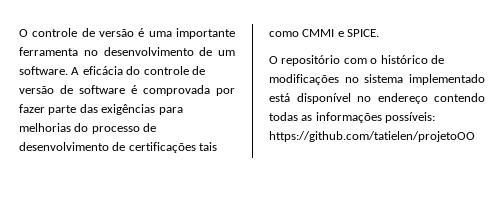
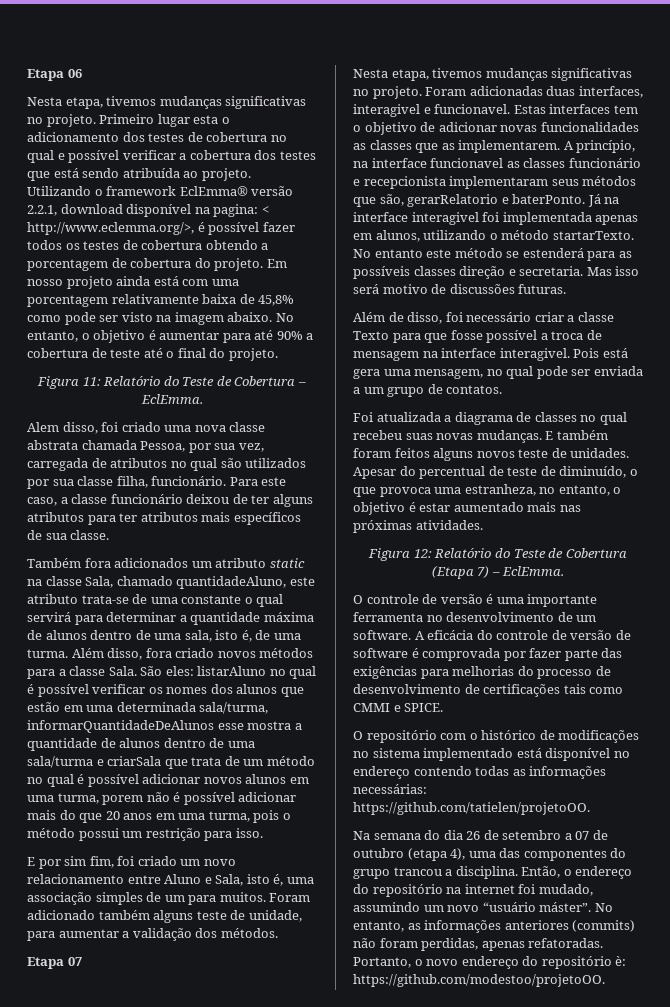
(19, 33) none -> [27,69,82,81] [27,96,307,109] [27,114,230,127] [27,132,287,142] [27,150,316,163] [27,168,251,181] [27,186,294,196] [27,204,269,217] [27,222,295,235] [27,240,269,250] [27,258,287,271] [27,276,239,289] [27,294,295,307] [27,312,294,325] [27,330,314,343] [27,348,278,361] [37,376,306,389] [140,394,203,404] [27,422,266,434] [27,440,264,453] [27,458,307,471] [27,476,287,489] [27,494,313,507] [27,512,301,525] [27,530,110,540] [27,558,305,568] [27,576,315,589] [27,594,284,607] [27,612,314,625] [27,630,301,642] [27,648,314,660] [27,666,317,679] [27,684,304,697] [27,702,269,714] [27,720,302,733] [27,738,255,751] [27,756,315,769] [27,774,309,787] [27,792,297,805] [27,810,291,823] [27,828,263,841] [27,856,236,869] [27,874,314,886] [27,892,311,905] [27,910,302,923] [27,928,278,941] [27,957,82,969] [353,68,633,81] [353,86,643,99] [353,104,638,117] [353,122,639,135] [353,140,636,153] [353,158,641,168] [353,176,637,189] [353,194,620,207] [353,212,639,225] [353,230,634,242] [353,248,632,261] [353,266,640,279] [353,284,567,294] [353,312,614,324] [353,330,602,343] [353,348,628,361] [353,366,643,379] [353,384,503,397] [353,412,627,425] [353,430,608,443] [353,448,630,461] [353,466,638,479] [353,484,622,497] [353,502,581,515] [353,520,483,533] [368,548,627,561] [431,566,565,579] Etapa 06 // Nesta etapa, tivemos mudanças significativas no projeto. Primeiro lugar esta o adicionamento dos testes de cobertura no qual e possível verificar a cobertura dos testes que está sendo atribuída ao projeto. Utilizando o framework EclEmma® versão 2.2.1, download disponível na pagina: < http://www.eclemma.org/>, é possível fazer todos os testes de cobertura obtendo a porcentagem de cobertura do projeto. Em nosso projeto ainda está com uma porcentagem relativamente baixa de 45,8% como pode ser visto na imagem abaixo. No entanto, o objetivo é aumentar para até 90% a cobertura de teste até o final do projeto. // Figura 11: Relatório do Teste de Cobertura – EclEmma. // Alem disso, foi criado uma nova classe abstrata chamada Pessoa, por sua vez, carregada de atributos no qual são utilizados por sua classe filha, funcionário. Para este caso, a classe funcionário deixou de ter alguns atributos para ter atributos mais específicos de sua classe. // Também fora adicionados um atributo static na classe Sala, chamado quantidadeAluno, este atributo trata-se de uma constante o qual servirá para determinar a quantidade máxima de alunos dentro de uma sala, isto é, de uma turma. Além disso, fora criado novos métodos para a classe Sala. São eles: listarAluno no qual é possível verificar os nomes dos alunos que estão em uma determinada sala/turma, informarQuantidadeDeAlunos esse mostra a quantidade de alunos dentro de uma sala/turma e criarSala que trata de um método no qual é possível adicionar novos alunos em uma turma, porem não é possível adicionar mais do que 20 anos em uma turma, pois o método possui um restrição para isso. // E por sim fim, foi criado um novo relacionamento entre Aluno e Sala, isto é, uma associação simples de um para muitos. Foram adicionado também alguns teste de unidade, para aumentar a validação dos métodos. // Etapa 07 // Nesta etapa, tivemos mudanças significativas no projeto. Foram adicionadas duas interfaces, interagivel e funcionavel. Estas interfaces tem o objetivo de adicionar novas funcionalidades as classes que as implementarem. A princípio, na interface funcionavel as classes funcionário e recepcionista implementaram seus métodos que são, gerarRelatorio e baterPonto. Já na interface interagivel foi implementada apenas em alunos, utilizando o método startarTexto. No entanto este método se estenderá para as possíveis classes direção e secretaria. Mas isso será motivo de discussões futuras. // Além de disso, foi necessário criar a classe Texto para que fosse possível a troca de mensagem na interface interagivel. Pois está gera uma mensagem, no qual pode ser enviada a um grupo de contatos. // Foi atualizada a diagrama de classes no qual recebeu suas novas mudanças. E também foram feitos alguns novos teste de unidades. Apesar do percentual de teste de diminuído, o que provoca uma estranheza, no entanto, o objetivo é estar aumentado mais nas próximas atividades. // Figura 12: Relatório do Teste de Cobertura (Etapa 7) – EclEmma. //
[385,112,436,123] [269,131,475,142] possíveis: https://github.com/tatielen/projetoOO -> [353,784,427,794] [353,802,590,815] [353,830,608,840] [353,848,627,861] [353,866,633,879] [353,884,593,897] [353,902,613,912] [353,920,636,933] [353,938,604,951] [353,956,627,969] [353,974,605,987] necessárias: https://github.com/tatielen/projetoOO. // Na semana do dia 26 de setembro a 07 de outubro (etapa 4), uma das componentes do grupo trancou a disciplina. Então, o endereço do repositório na internet foi mudado, assumindo um novo “usuário máster”. No entanto, as informações anteriores (commits) não foram perdidas, apenas refatoradas. Portanto, o novo endereço do repositório è: https://github.com/modestoo/projetoOO.

